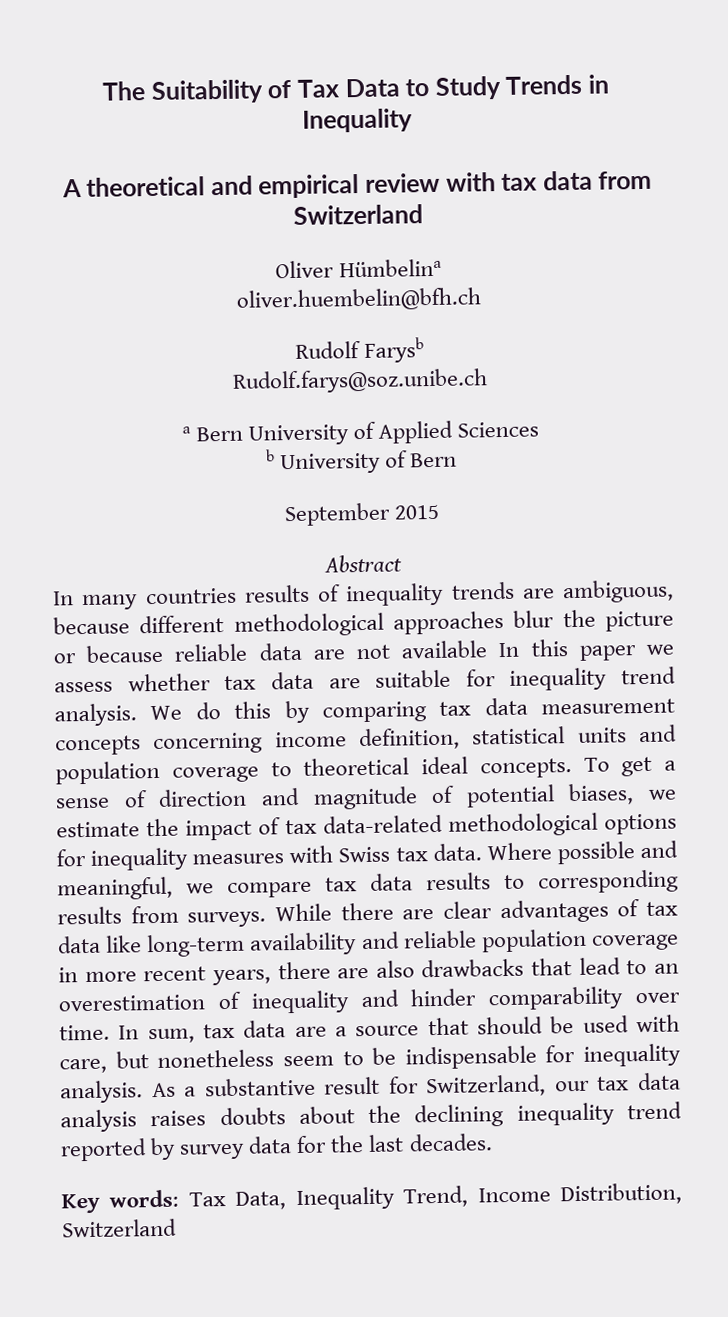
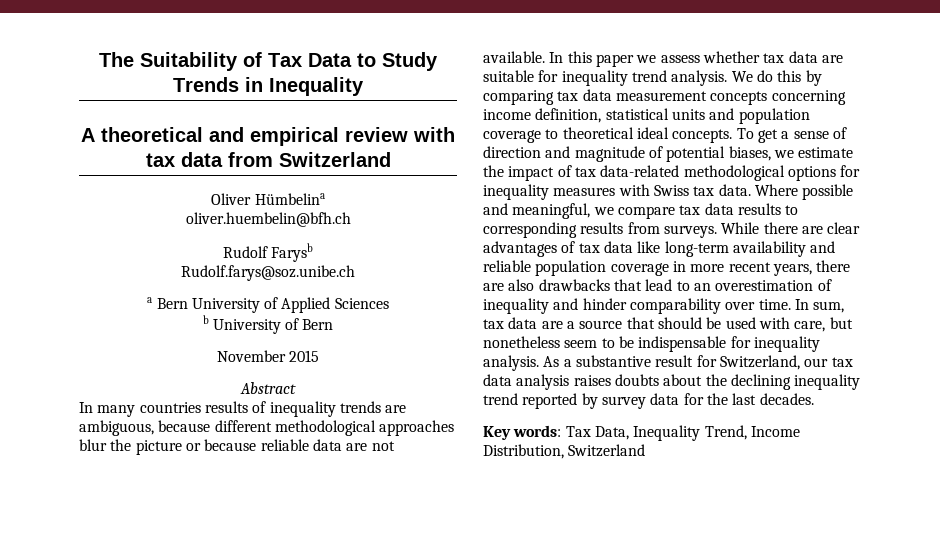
[283,502,391,527] September -> [216,350,286,362] November
[401,640,488,659] available -> [483,51,545,63] available.

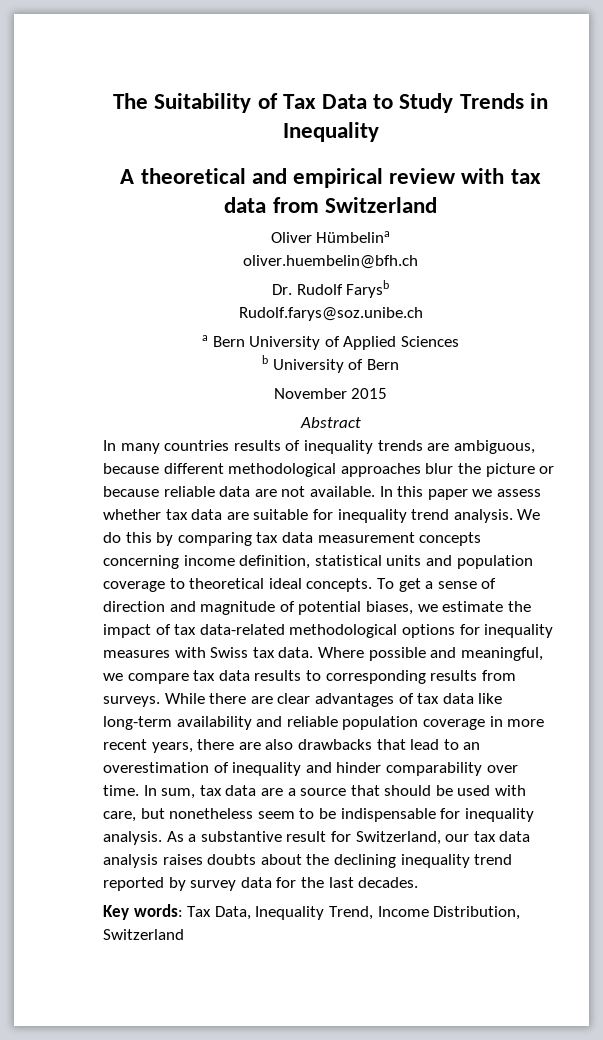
(351, 219) none -> [271,284,292,295] Dr.

